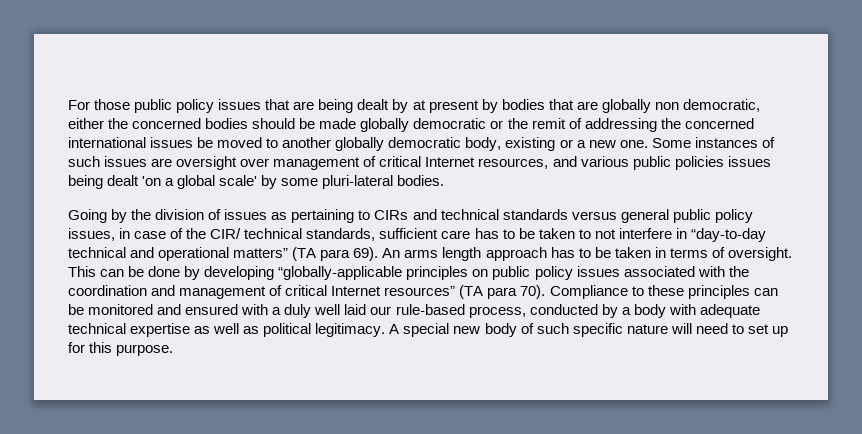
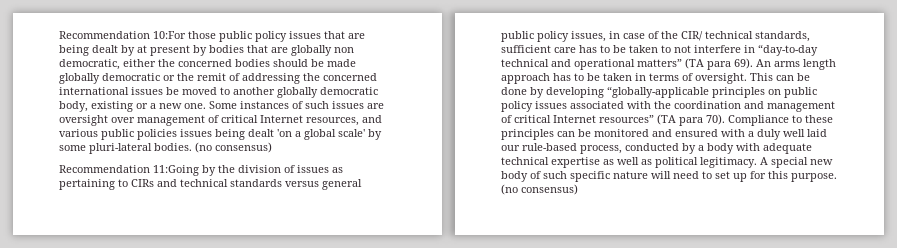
[68,100,90,110] For -> [59,31,186,39] Recommendation 10:For
[68,209,107,223] // Going -> [195,142,272,153] [59,165,199,176] (no consensus) // Recommendation 11:Going
(174, 350) none -> [501,184,578,195] (no consensus)

